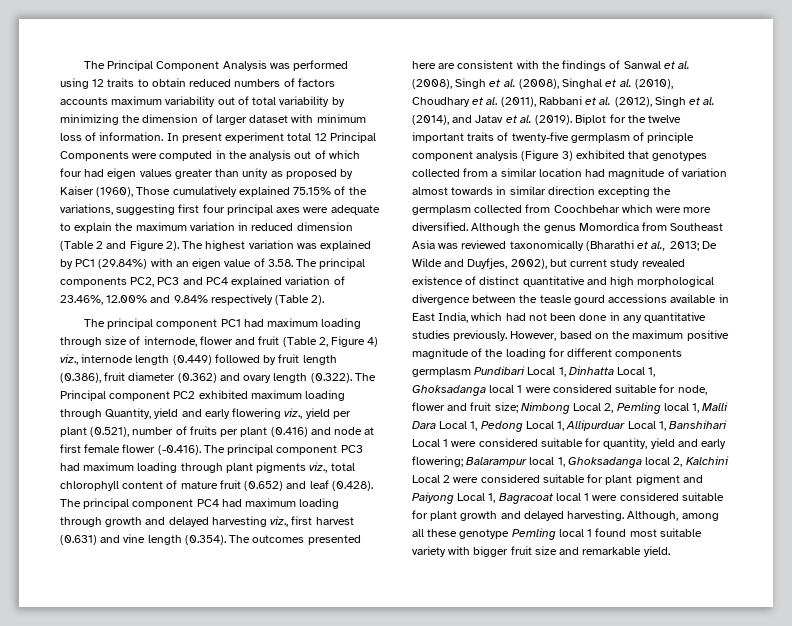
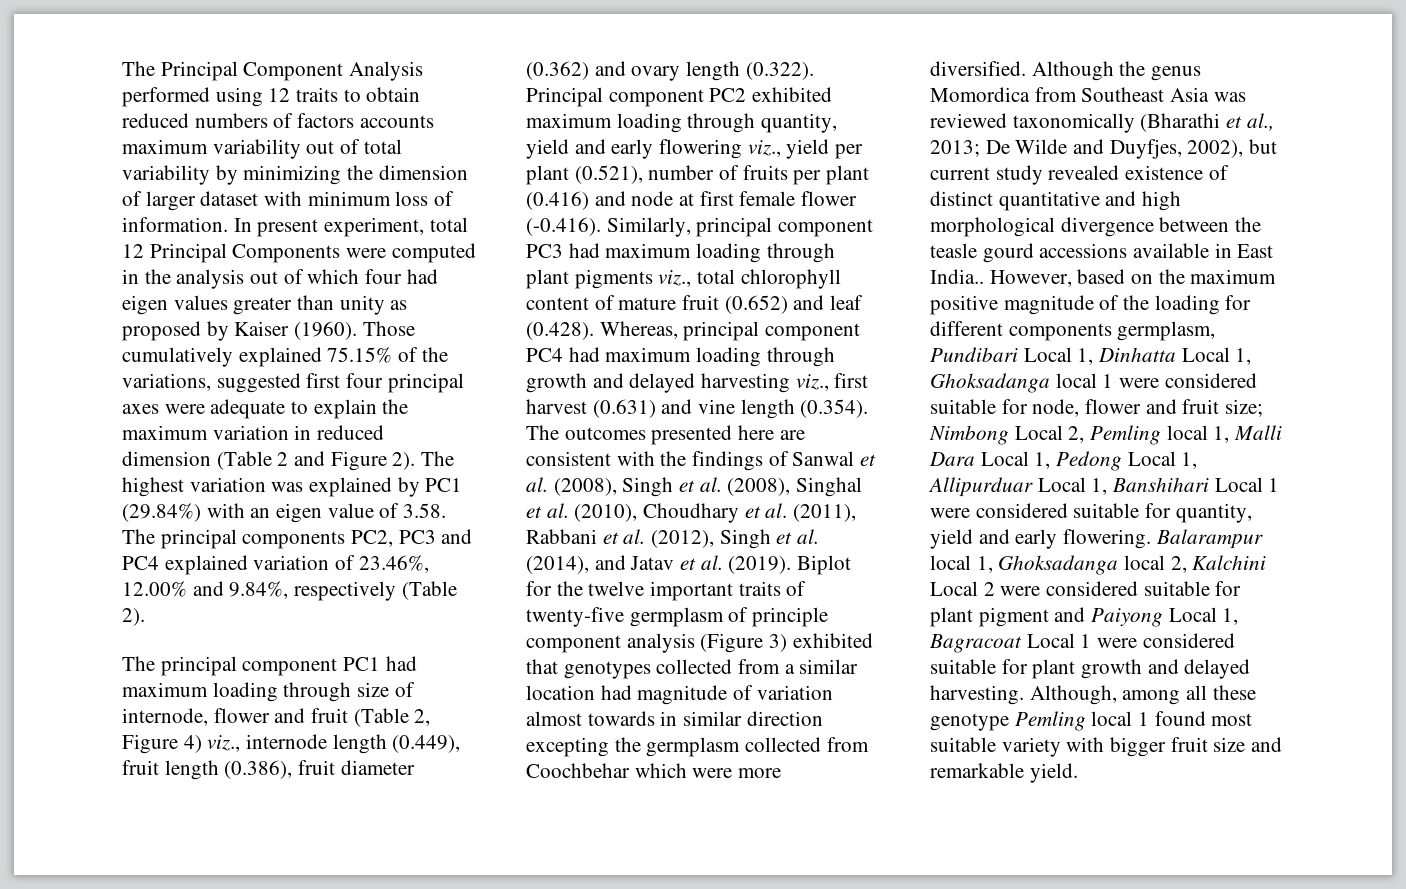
[269,63,290,69] was -> (424, 71) none
[225,132,285,143] experiment -> [324,217,425,237] experiment,
[96,187,134,197] (1960), -> [294,321,358,340] (1960).
[116,204,176,215] suggesting -> [216,373,301,393] suggested
[173,295,208,303] 9.84% -> [229,581,289,599] 9.84%,
[172,354,277,365] (0.449) followed by -> [392,735,461,753] (0.449),
[354,373,376,381] The -> (814, 71) none
[105,408,152,419] Quantity, -> [761,113,838,133] quantity,
[203,445,225,453] The -> [606,217,691,237] Similarly,
[60,499,81,507] The -> [599,321,678,339] Whereas,
[438,312,707,323] [412,330,508,341] India, which had not been done in any quantitative studies previously. -> [930,269,984,284] India..
[412,367,471,377] germplasm -> [1117,321,1216,341] germplasm,
[412,456,463,467] flowering; -> [1063,529,1152,549] flowering.
[555,493,581,501] local -> [1026,633,1075,648] Local

